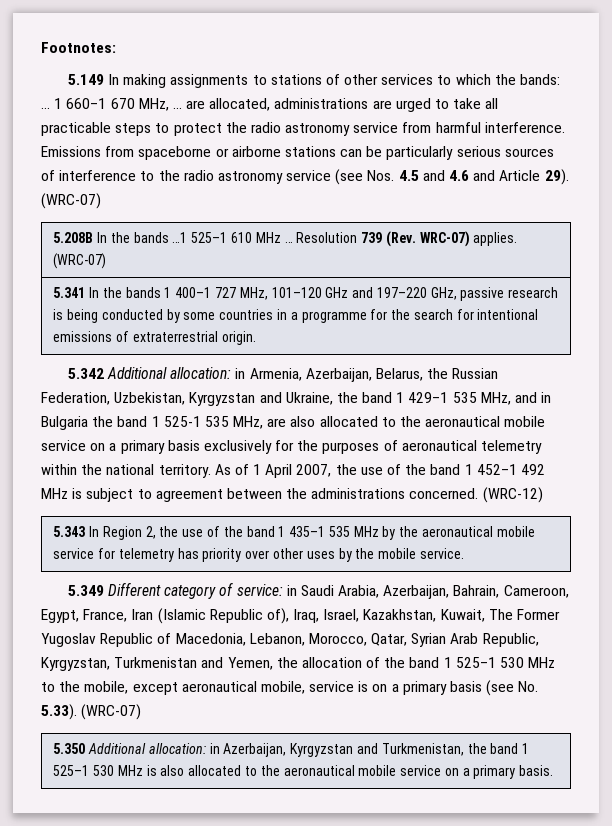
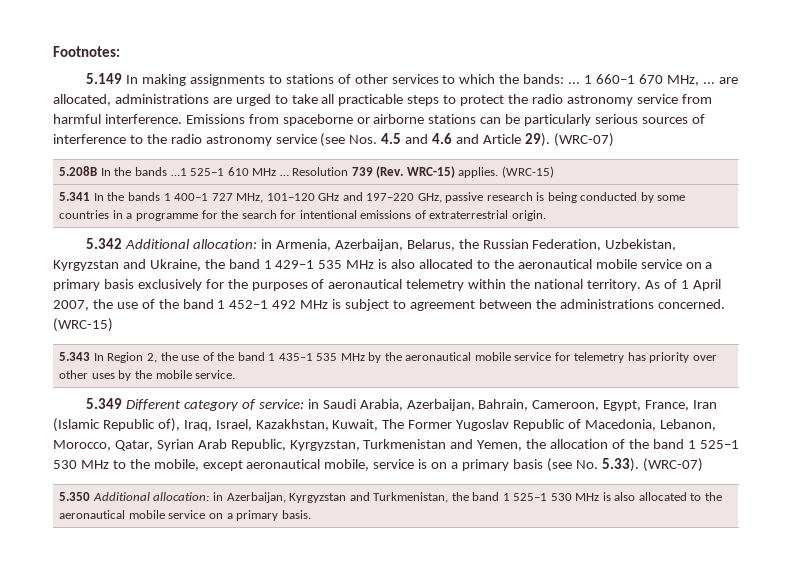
[419,231,518,247] [53,253,107,269] WRC-07) applies. (WRC-07) -> [406,166,554,178] WRC-15) applies. (WRC-15)
[480,392,552,405] [41,416,287,430] MHz, and in Bulgaria the band 1 525-1 535 MHz, are -> [346,259,388,269] MHz is
[482,487,543,503] (WRC-12) -> [53,318,113,332] (WRC-15)

